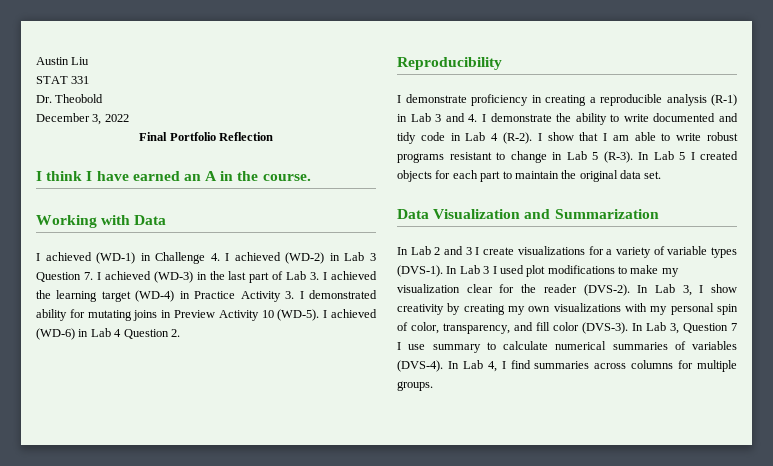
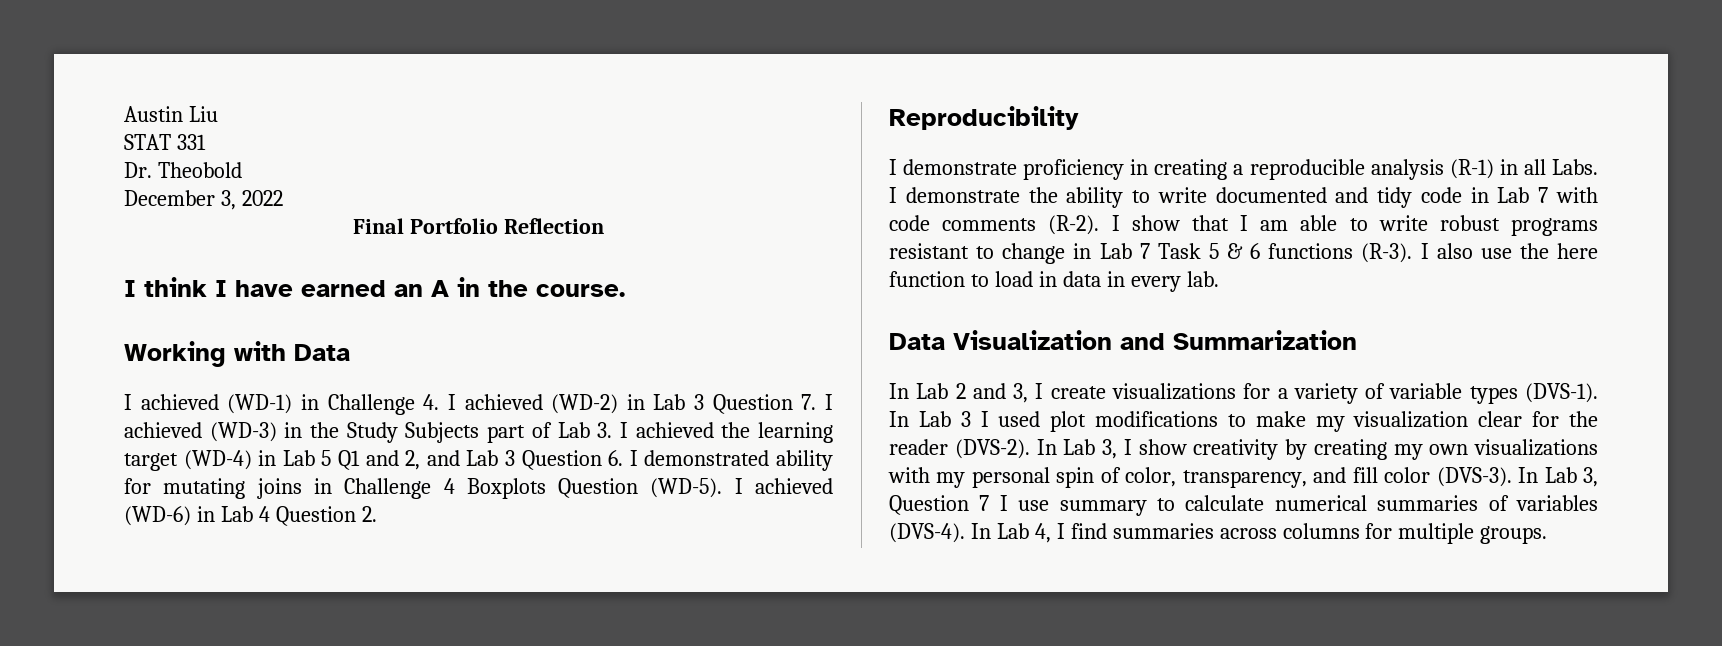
[228,271,247,280] last -> [346,422,480,443] Study Subjects
[194,291,295,302] Practice Activity 3. -> [282,450,624,470] Lab 5 Q1 and 2, and Lab 3 Question 6.
[174,310,274,321] Preview Activity 10 -> [344,478,639,499] Challenge 4 Boxplots Question
[410,113,478,122] Lab 3 and 4. -> [1523,159,1598,175] all Labs.
[491,133,499,141] 4 -> [1538,187,1598,203] [889,215,1037,231] 7 with code comments
[592,151,738,163] [397,170,662,182] 5 (R-3). In Lab 5 I created objects for each part to maintain the original data set. -> [1139,243,1598,263] [889,271,1219,292] 7 Task 5 & 6 functions (R-3). I also use the here function to load in data in every lab.
[465,247,472,255] 3 -> [1013,383,1029,403] 3,

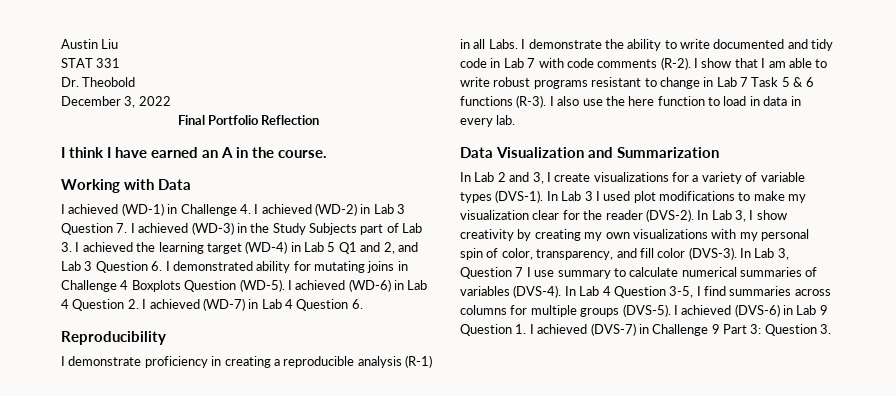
(377, 514) none -> [142,298,363,311] I achieved (WD-7) in Lab 4 Question 6.
[1034,523,1051,543] 4, -> [602,286,694,298] 4 Question 3-5,
[1480,526,1548,544] groups. -> [580,304,828,317] [460,323,832,336] groups (DVS-5). I achieved (DVS-6) in Lab 9 Question 1. I achieved (DVS-7) in Challenge 9 Part 3: Question 3.

